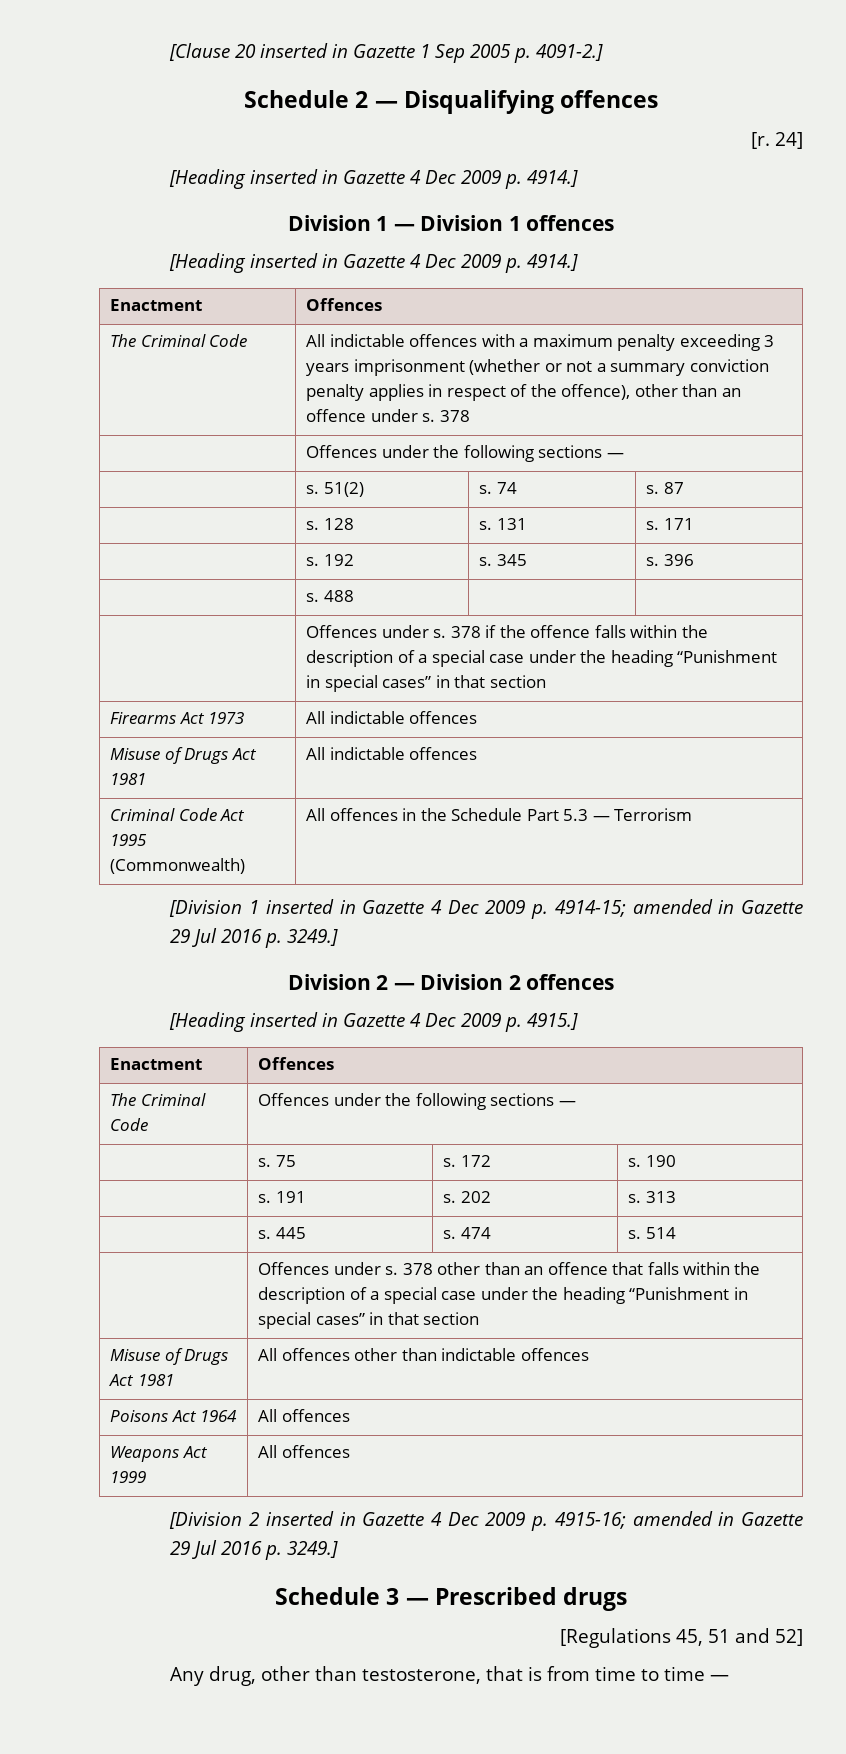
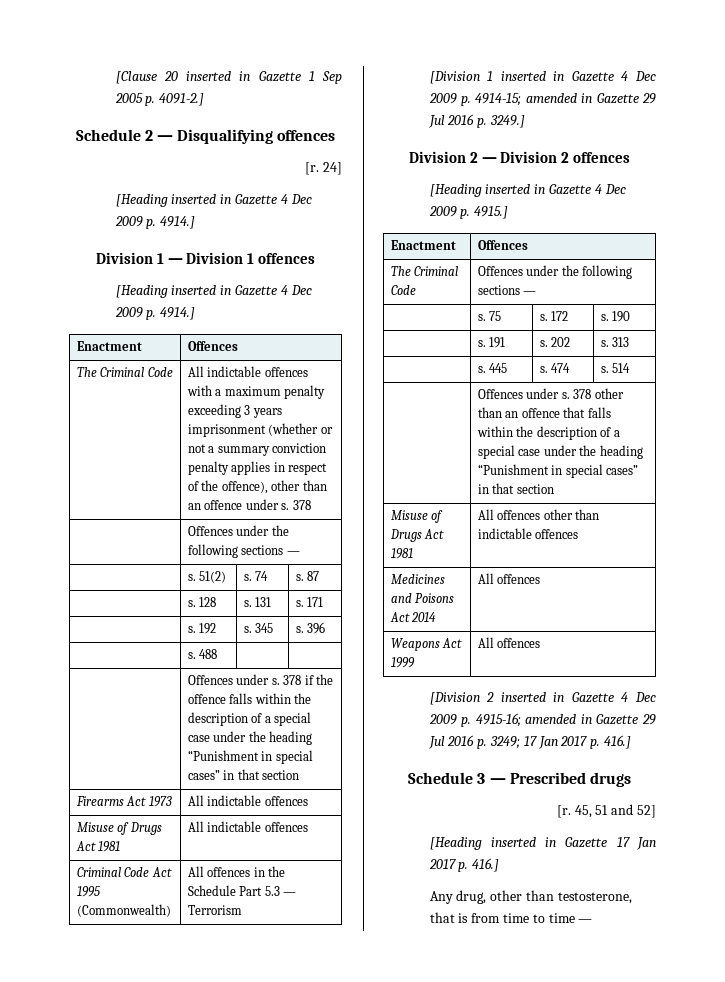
(589, 1354) none -> [391,574,446,584] [391,593,413,603] Medicines and
[200,1410,238,1422] 1964 -> [411,612,437,622] 2014
[287,1541,339,1558] 3249.] -> [489,735,631,749] 3249; 17 Jan 2017 p. 416.]
[560,1628,671,1648] [Regulations -> [556,805,571,818] [r.
(803, 1637) none -> [429,837,656,850] [428,858,500,872] // [Heading inserted in Gazette 17 Jan 2017 p. 416.]

